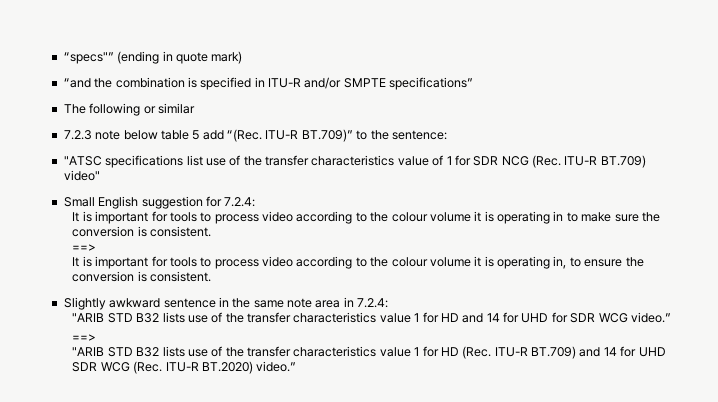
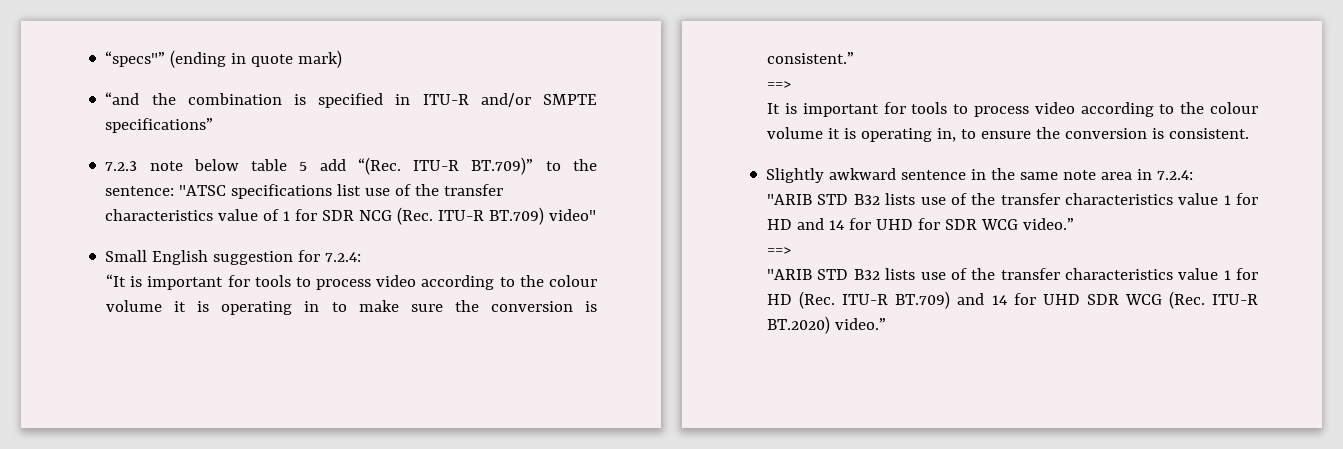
[63,103,195,116] // The following or similar -> (214, 125) none
(447, 135) // -> (175, 191) none
[72,212,80,222] It -> [106,274,127,287] “It
[150,226,212,237] consistent. -> [767,52,855,64] consistent.”

